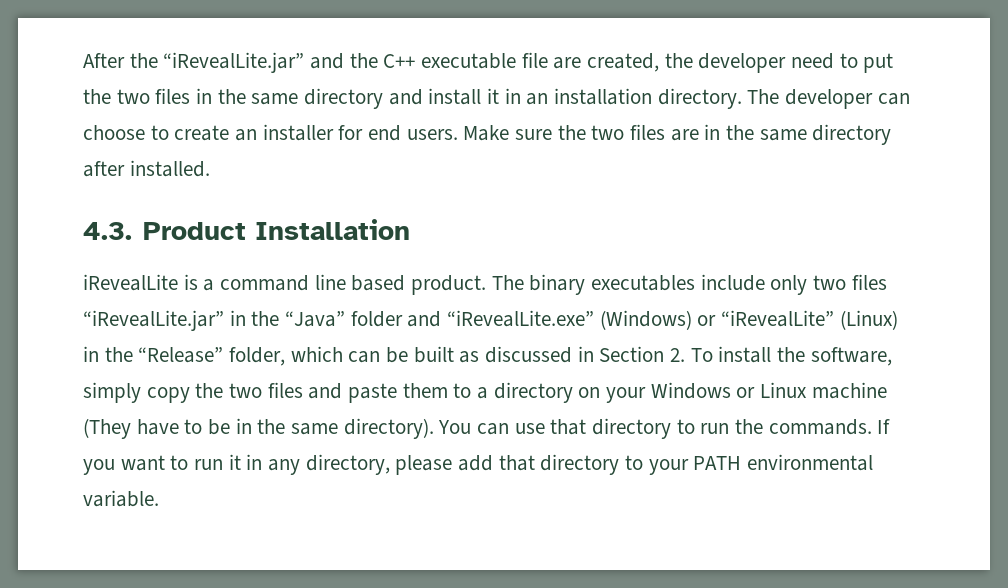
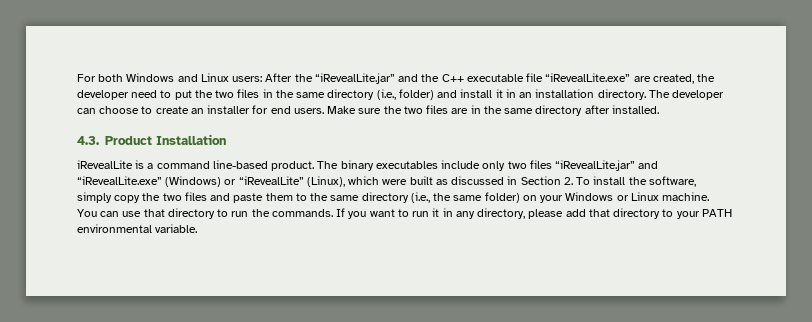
(83, 60) none -> [77,73,263,82] For both Windows and Linux users:
(548, 60) none -> [545,73,631,82] “iRevealLite.exe”
(384, 98) none -> [376,89,434,100] (i.e., folder)
[314,274,406,291] line based -> [212,160,268,169] line-based
[229,310,403,327] in the “Java” folder -> (636, 165) none
[839,310,898,330] [83,346,409,366] (Linux) in the “Release” folder, which can be -> [306,176,408,187] (Linux), which were
[477,382,573,403] a directory -> [310,192,520,203] the same directory (i.e., the same folder)
[811,382,887,399] [83,418,434,439] machine (They have to be in the same directory). -> [662,192,710,201] machine.

